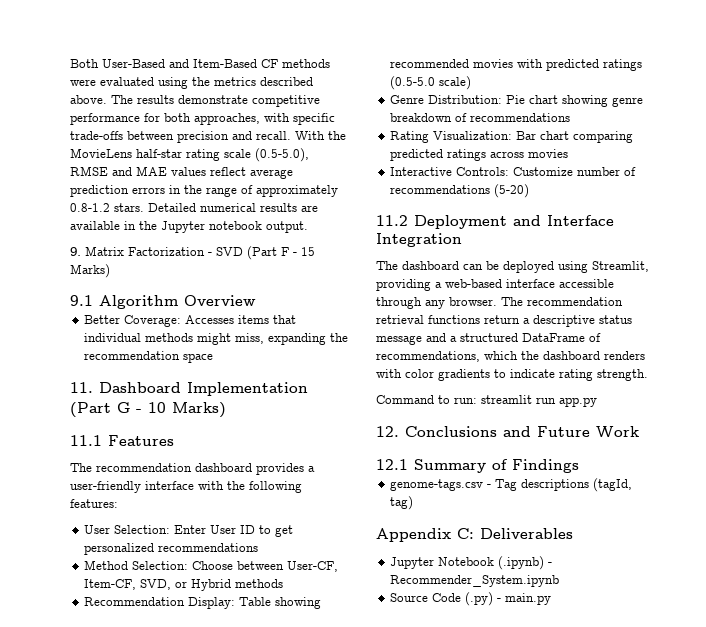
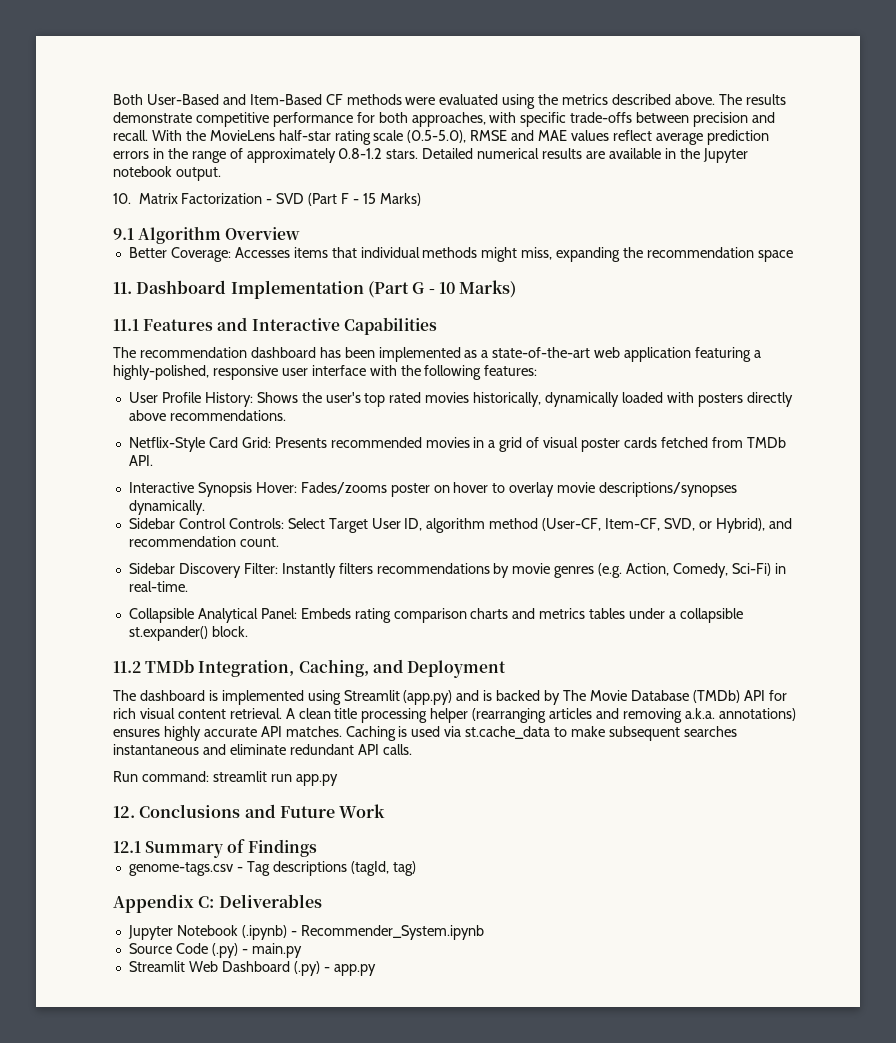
[70,247,81,256] 9. -> [113,193,131,204] 10.
(174, 440) none -> [217,317,437,335] and Interactive Capabilities
[256,463,315,475] [70,481,141,493] provides a user-friendly -> [319,347,761,362] [113,365,308,380] has been implemented as a state-of-the-art web application featuring a highly-polished, responsive user
[114,525,294,537] [84,543,259,555] [84,560,339,572] [84,579,284,591] [84,597,322,609] [390,59,643,71] [390,76,472,90] [390,95,644,107] [390,113,571,122] [390,131,634,143] [390,149,569,161] [390,167,637,176] [390,184,530,198] [376,215,614,229] [376,233,462,247] [376,261,649,273] [376,279,614,291] [376,297,623,309] [376,315,632,327] [376,333,601,345] [376,351,645,362] [376,369,648,381] [376,395,477,404] Selection: Enter User ID to get personalized recommendations // Method Selection: Choose between User-CF, Item-CF, SVD, or Hybrid methods // Recommendation Display: Table showing recommended movies with predicted ratings (0.5-5.0 scale) // Genre Distribution: Pie chart showing genre breakdown of recommendations // Rating Visualization: Bar chart comparing predicted ratings across movies // Interactive Controls: Customize number of recommendations (5-20) // 11.2 Deployment and Interface Integration // The dashboard can be deployed using Streamlit, providing a web-based interface accessible through any browser. The recommendation retrieval functions return a descriptive status message and a structured DataFrame of recommendations, which the dashboard renders with color gradients to indicate rating strength. // Command to run: -> [161,392,793,407] [128,410,286,421] [128,437,786,452] [128,455,153,466] [128,482,738,497] [128,500,205,515] [128,518,792,533] [128,536,279,547] [128,563,786,578] [128,581,188,592] [128,608,743,623] [128,626,248,641] [113,659,506,678] [113,690,787,705] [113,708,796,723] [113,726,737,741] [113,744,412,755] [113,771,209,782] Profile History: Shows the user's top rated movies historically, dynamically loaded with posters directly above recommendations. // Netflix-Style Card Grid: Presents recommended movies in a grid of visual poster cards fetched from TMDb API. // Interactive Synopsis Hover: Fades/zooms poster on hover to overlay movie descriptions/synopses dynamically. // Sidebar Control Controls: Select Target User ID, algorithm method (User-CF, Item-CF, SVD, or Hybrid), and recommendation count. // Sidebar Discovery Filter: Instantly filters recommendations by movie genres (e.g. Action, Comedy, Sci-Fi) in real-time. // Collapsible Analytical Panel: Embeds rating comparison charts and metrics tables under a collapsible st.expander() block. // 11.2 TMDb Integration, Caching, and Deployment // The dashboard is implemented using Streamlit (app.py) and is backed by The Movie Database (TMDb) API for rich visual content retrieval. A clean title processing helper (rearranging articles and removing a.k.a. annotations) ensures highly accurate API matches. Caching is used via st.cache_data to make subsequent searches instantaneous and eliminate redundant API calls. // Run command:
(552, 599) none -> [128,961,376,976] // Streamlit Web Dashboard (.py) - app.py

